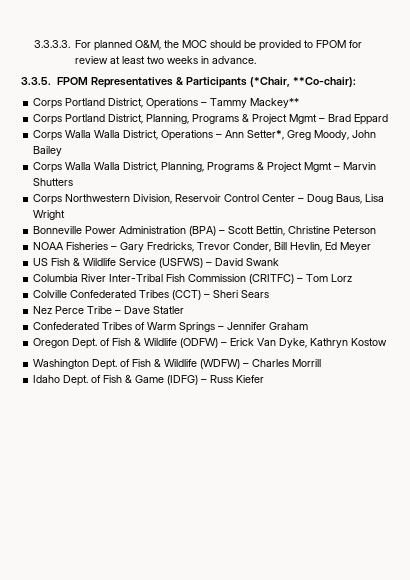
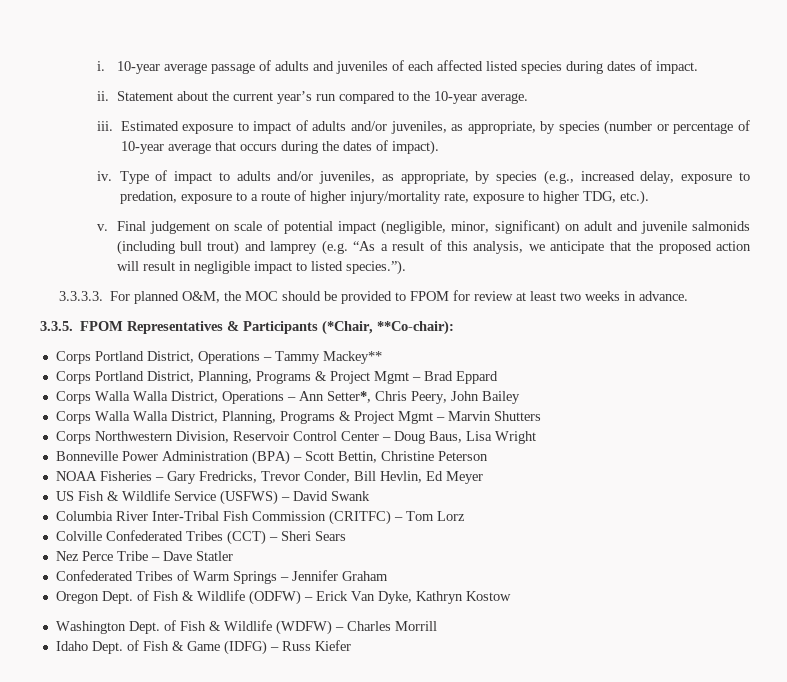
(33, 44) none -> [97,60,698,74] [97,91,528,104] [97,120,751,135] [120,140,439,155] [97,170,751,185] [119,190,649,205] [97,220,751,235] [116,240,751,255] [116,260,406,275] i. 10-year average passage of adults and juveniles of each affected listed species during dates of impact. // ii. Statement about the current year’s run compared to the 10-year average. // iii. Estimated exposure to impact of adults and/or juveniles, as appropriate, by species (number or percentage of 10-year average that occurs during the dates of impact). // iv. Type of impact to adults and/or juveniles, as appropriate, by species (e.g., increased delay, exposure to predation, exposure to a route of higher injury/mortality rate, exposure to higher TDG, etc.). // v. Final judgement on scale of potential impact (negligible, minor, significant) on adult and juvenile salmonids (including bull trout) and lamprey (e.g. “As a result of this analysis, we anticipate that the proposed action will result in negligible impact to listed species.”). //
[287,130,350,140] Greg Moody, -> [374,391,447,404] Chris Peery,

